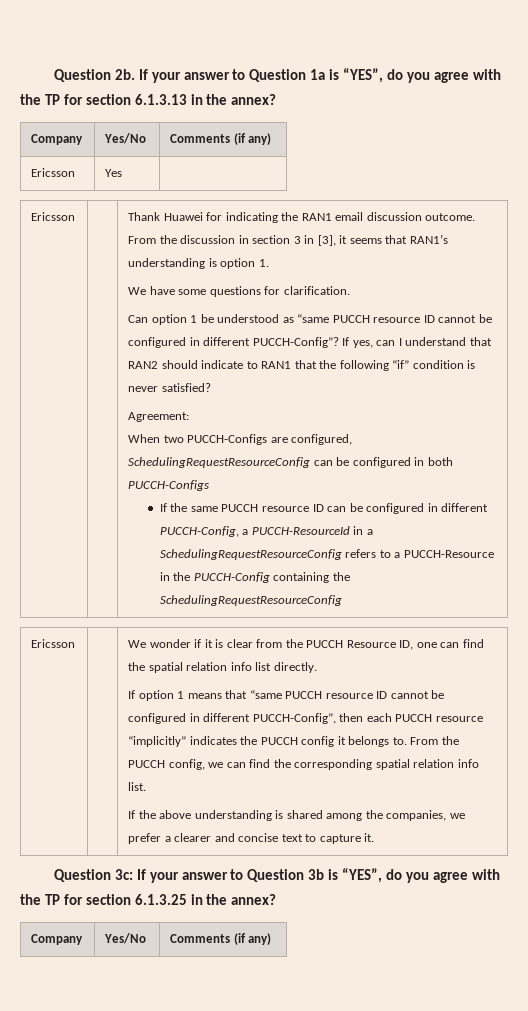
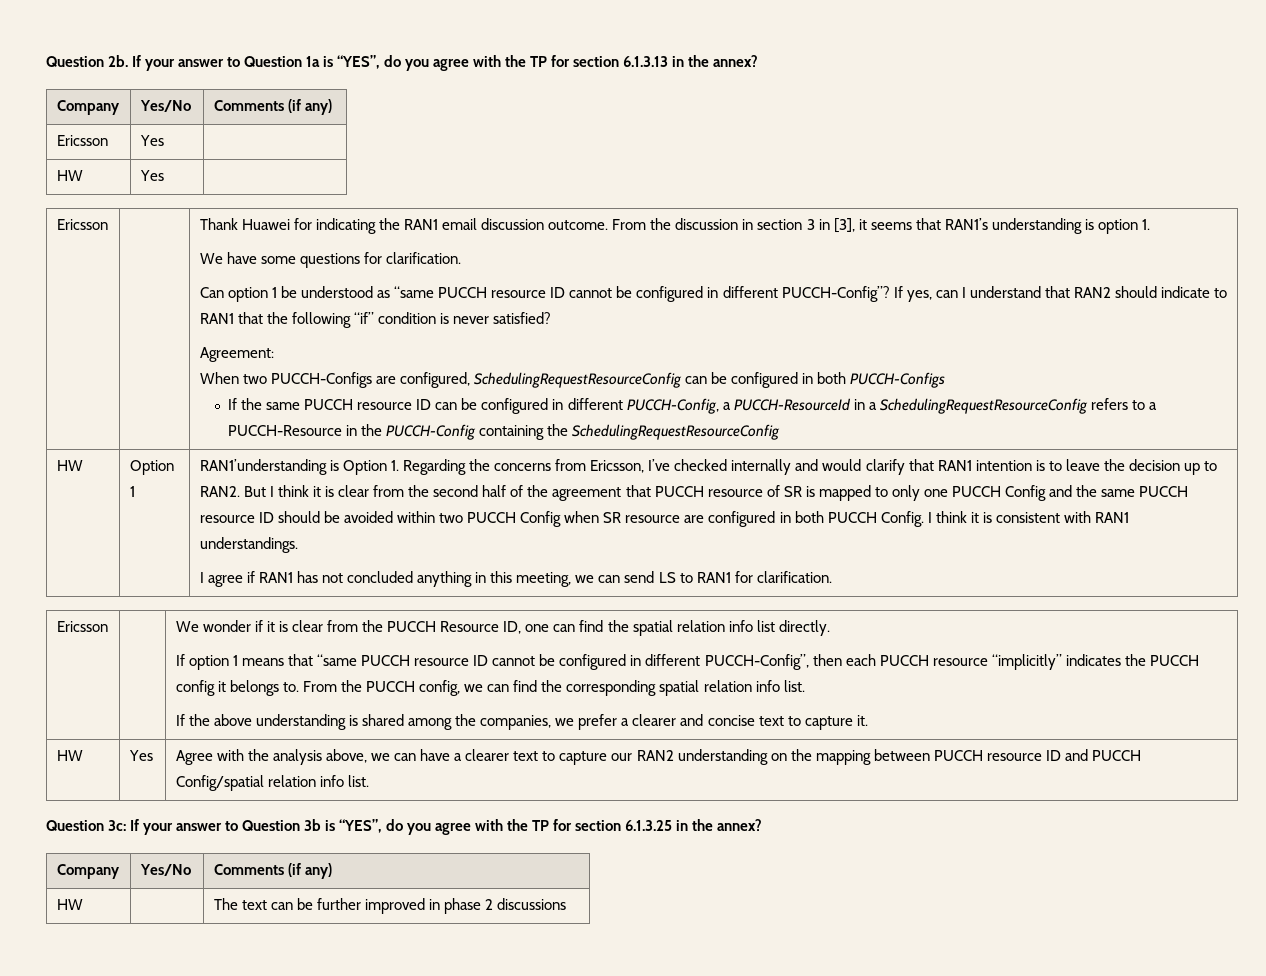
(123, 173) none -> [56,170,83,181] [139,170,164,181] // HW | Yes |
(342, 600) none -> [56,460,83,471] [129,460,174,475] [129,486,135,497] [199,459,1218,475] [199,485,1189,501] [199,511,1130,527] [199,537,298,553] [199,571,832,587] // HW | Option 1 | RAN1’understanding is Option 1. Regarding the concerns from Ericsson, I’ve checked internally and would clarify that RAN1 intention is to leave the decision up to RAN2. But I think it is clear from the second half of the agreement that PUCCH resource of SR is mapped to only one PUCCH Config and the same PUCCH resource ID should be avoided within two PUCCH Config when SR resource are configured in both PUCCH Config. I think it is consistent with RAN1 understandings. // I agree if RAN1 has not concluded anything in this meeting, we can send LS to RAN1 for clarification.
(375, 837) none -> [56,750,83,761] [128,750,153,761] [175,749,1142,765] [175,775,369,791] // HW | Yes | Agree with the analysis above, we can have a clearer text to capture our RAN2 understanding on the mapping between PUCCH resource ID and PUCCH Config/spatial relation info list.
(272, 939) none -> [56,899,83,910] [213,898,567,914] // HW | | The text can be further improved in phase 2 discussions

